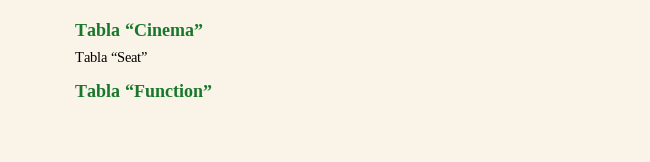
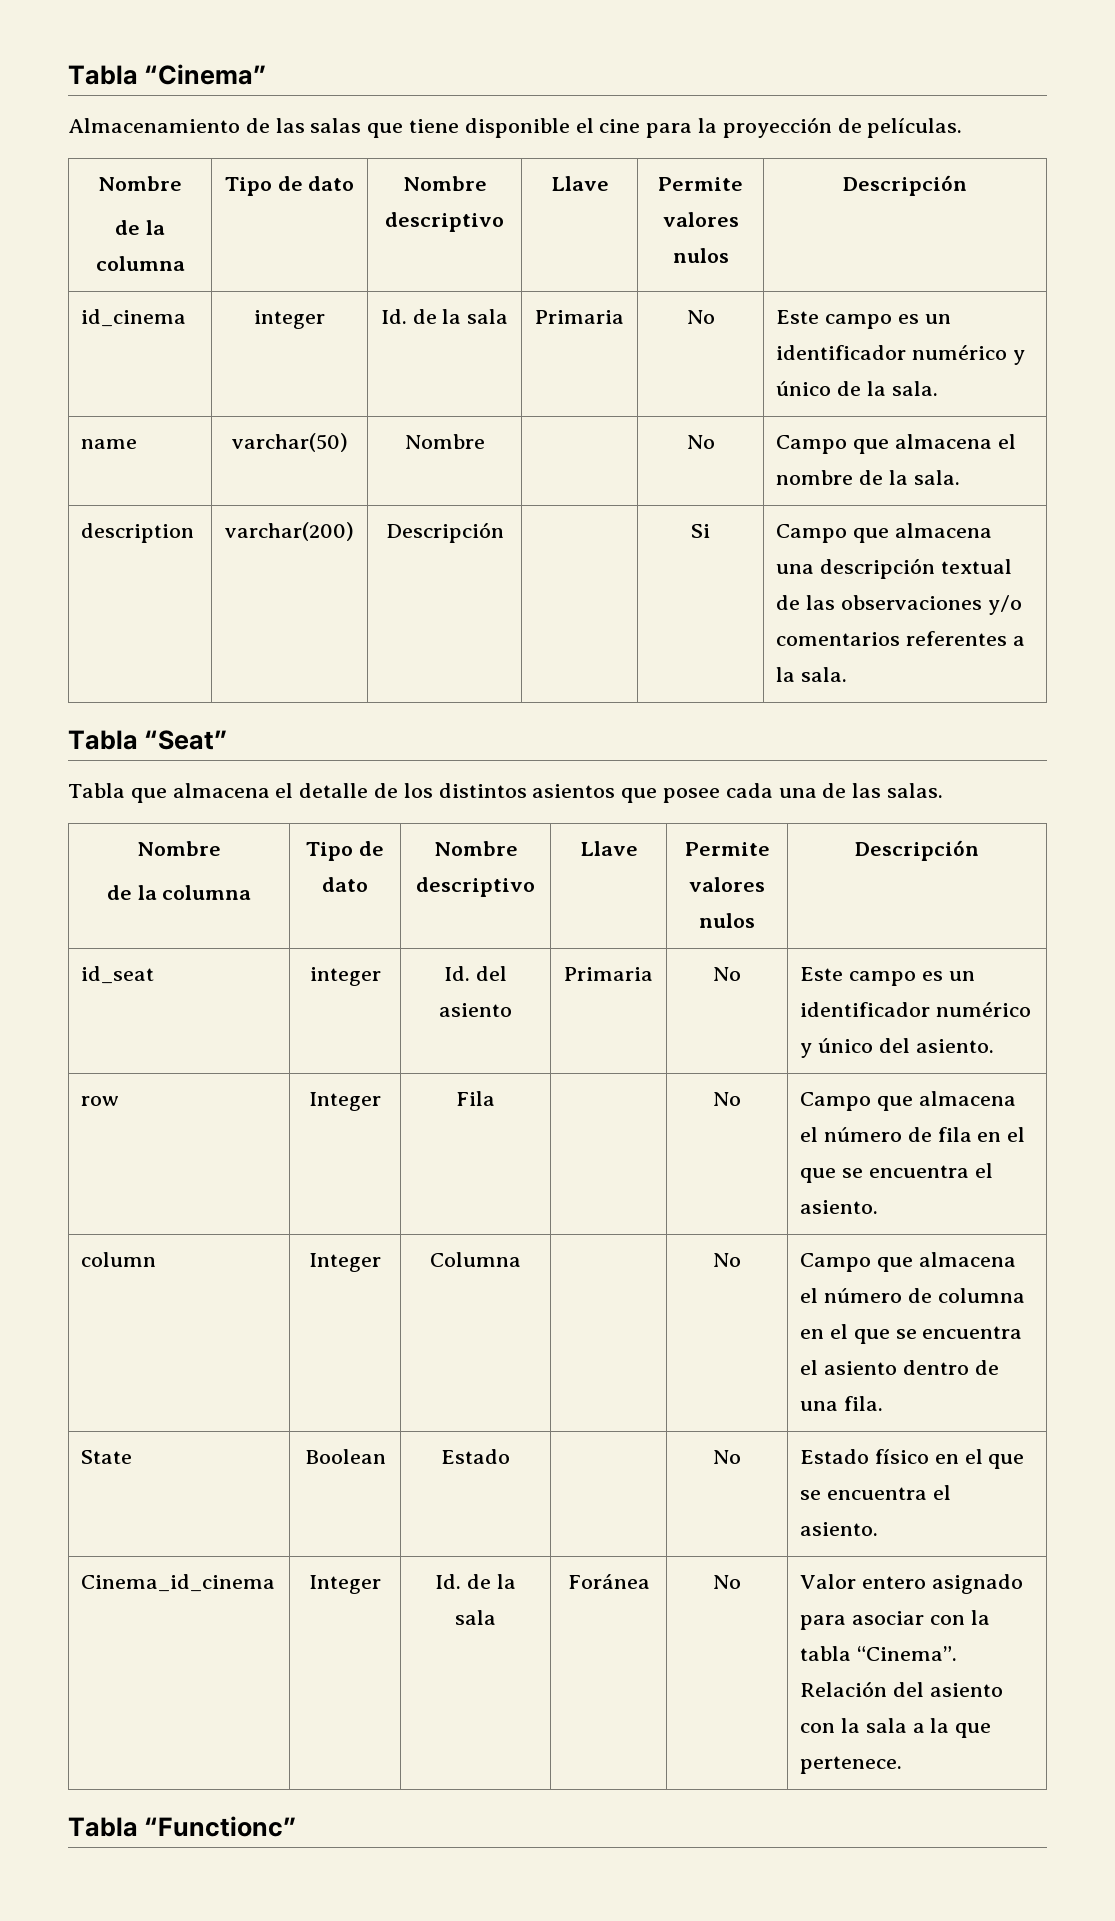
[75,52,147,62] [75,84,212,97] Tabla “Seat” // Tabla “Function” -> [68,117,963,138] [98,176,182,191] [115,220,165,235] [95,256,185,271] [224,176,355,196] [402,176,487,191] [385,212,504,232] [550,176,609,191] [658,177,743,191] [662,212,739,227] [672,248,729,263] [843,175,967,196] [81,309,187,327] [254,310,325,329] [380,309,509,324] [535,310,624,324] [686,310,715,324] [776,310,951,329] [776,345,1025,365] [776,381,938,396] [81,439,138,449] [231,433,348,452] [404,434,485,449] [686,435,715,449] [776,434,1016,454] [776,470,960,485] [81,523,195,543] [225,522,354,541] [385,522,504,543] [691,524,710,538] [776,523,992,543] [776,558,1012,579] [776,595,1022,615] [776,631,1025,646] [776,667,848,682] [68,730,228,750] [68,783,944,803] [137,841,221,856] [106,885,252,900] [306,841,384,861] [322,877,368,892] [433,841,518,856] [416,877,535,897] [579,841,638,856] [684,842,770,856] [689,877,765,892] [699,913,755,928] [855,840,979,861] [81,966,155,984] [309,967,381,986] [444,966,507,981] [439,1003,512,1017] [564,967,653,981] [713,967,741,981] [800,967,975,986] [800,1002,1032,1017] [800,1038,994,1058] [81,1096,120,1106] [309,1092,381,1111] [456,1091,495,1106] [713,1092,741,1106] [800,1091,1016,1111] [800,1127,1026,1142] [800,1163,993,1183] [800,1200,879,1214] [81,1252,157,1267] [309,1253,381,1272] [430,1252,521,1267] [713,1253,741,1267] [800,1252,1016,1272] [800,1288,1025,1303] [800,1324,1023,1344] [800,1360,999,1375] [800,1396,884,1411] [81,1450,133,1464] [304,1449,386,1464] [441,1449,510,1464] [713,1450,741,1464] [800,1449,1025,1469] [800,1485,951,1500] [800,1522,879,1536] [81,1574,276,1592] [309,1575,381,1594] [435,1574,516,1589] [455,1610,496,1625] [567,1574,650,1589] [713,1575,741,1589] [800,1574,1023,1594] [800,1610,990,1630] [800,1646,958,1661] [800,1681,1003,1697] [800,1718,992,1738] [800,1756,903,1774] [68,1816,297,1837] Almacenamiento de las salas que tiene disponible el cine para la proyección de películas. // Nombre // de la columna | Tipo de dato | Nombre descriptivo | Llave | Permite valores nulos | Descripción // id_cinema | integer | Id. de la sala | Primaria | No | Este campo es un identificador numérico y único de la sala. // name | varchar(50) | Nombre | | No | Campo que almacena el nombre de la sala. // description | varchar(200) | Descripción | | Si | Campo que almacena una descripción textual de las observaciones y/o comentarios referentes a la sala. // Tabla “Seat” // Tabla que almacena el detalle de los distintos asientos que posee cada una de las salas. // Nombre // de la columna | Tipo de dato | Nombre descriptivo | Llave | Permite valores nulos | Descripción // id_seat | integer | Id. del asiento | Primaria | No | Este campo es un identificador numérico y único del asiento. // row | Integer | Fila | | No | Campo que almacena el número de fila en el que se encuentra el asiento. // column | Integer | Columna | | No | Campo que almacena el número de columna en el que se encuentra el asiento dentro de una fila. // State | Boolean | Estado | | No | Estado físico en el que se encuentra el asiento. // Cinema_id_cinema | Integer | Id. de la sala | Foránea | No | Valor entero asignado para asociar con la tabla “Cinema”. Relación del asiento con la sala a la que pertenece. // Tabla “Functionc”

